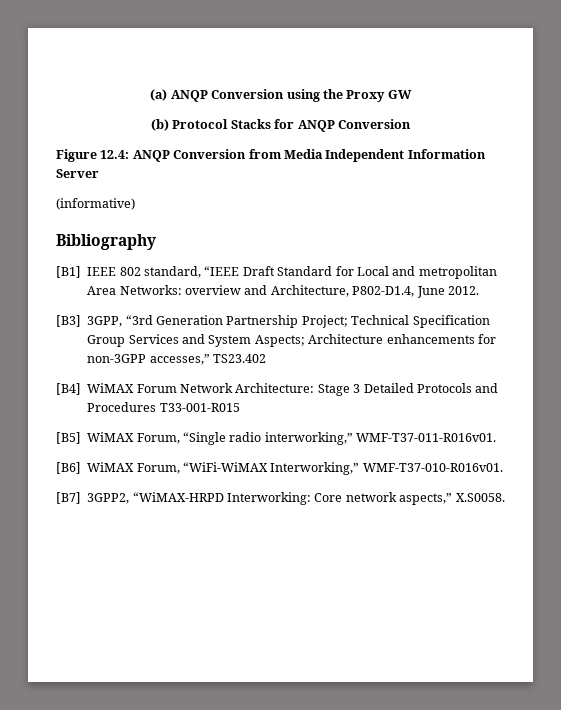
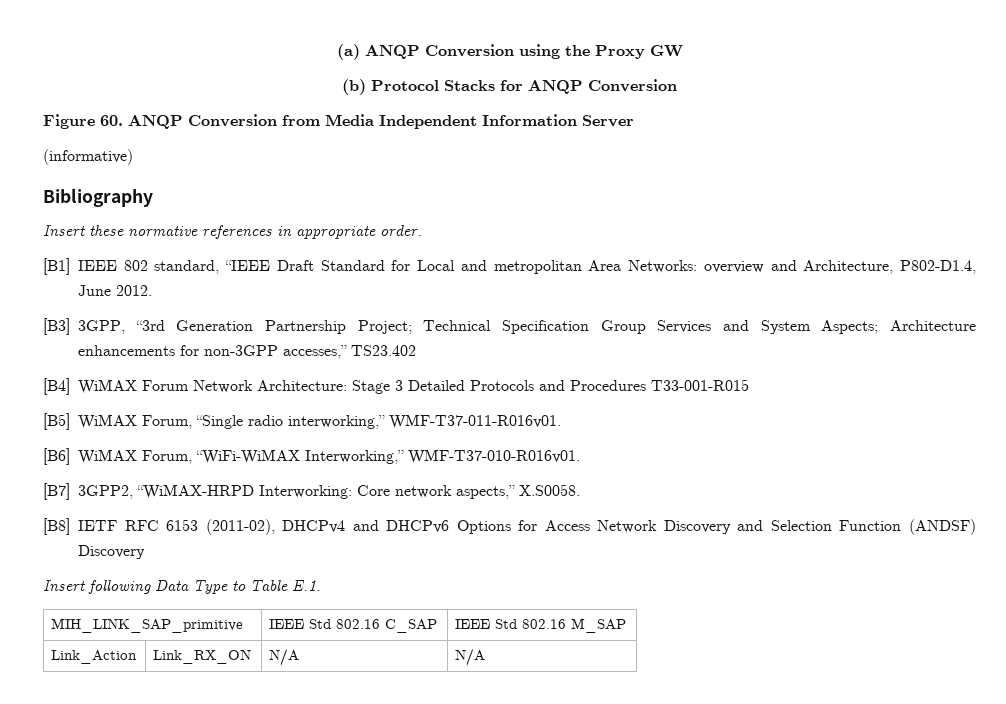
[100,150,130,159] 12.4: -> [100,115,123,126] 60.
(156, 242) none -> [43,225,422,239] // Insert these normative references in appropriate order.
(505, 497) none -> [43,518,976,535] [78,545,145,559] [43,580,321,594] [51,618,244,633] [269,619,438,633] [455,618,627,633] [51,650,138,664] [153,649,252,664] [269,648,300,666] [455,648,486,666] // [B8] IETF RFC 6153 (2011-02), DHCPv4 and DHCPv6 Options for Access Network Discovery and Selection Function (ANDSF) Discovery // Insert following Data Type to Table E.1. // MIH_LINK_SAP_primitive | IEEE Std 802.16 C_SAP | IEEE Std 802.16 M_SAP // Link_Action | Link_RX_ON | N/A | N/A

